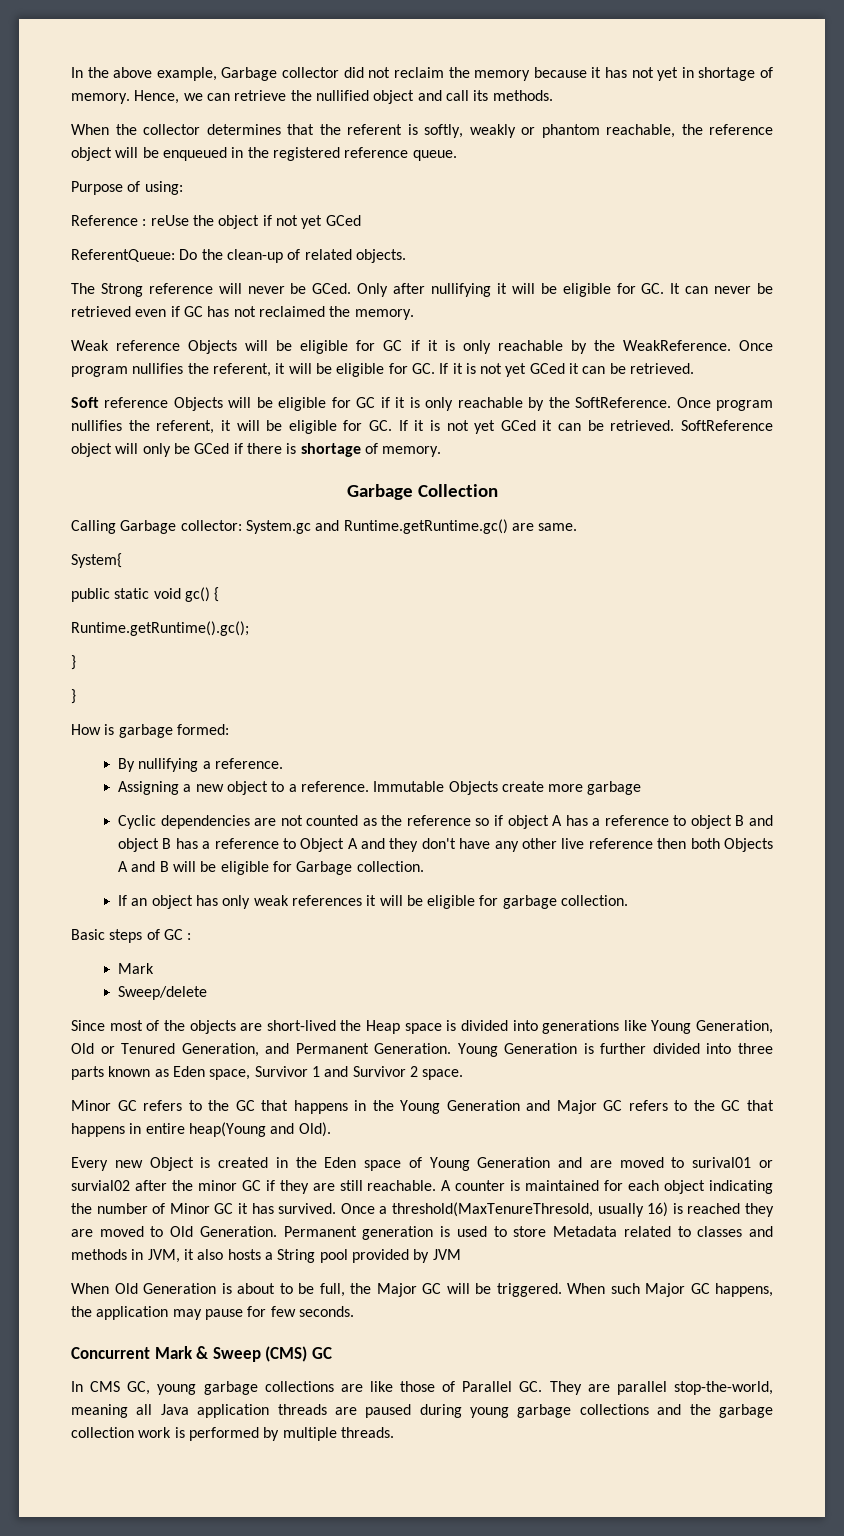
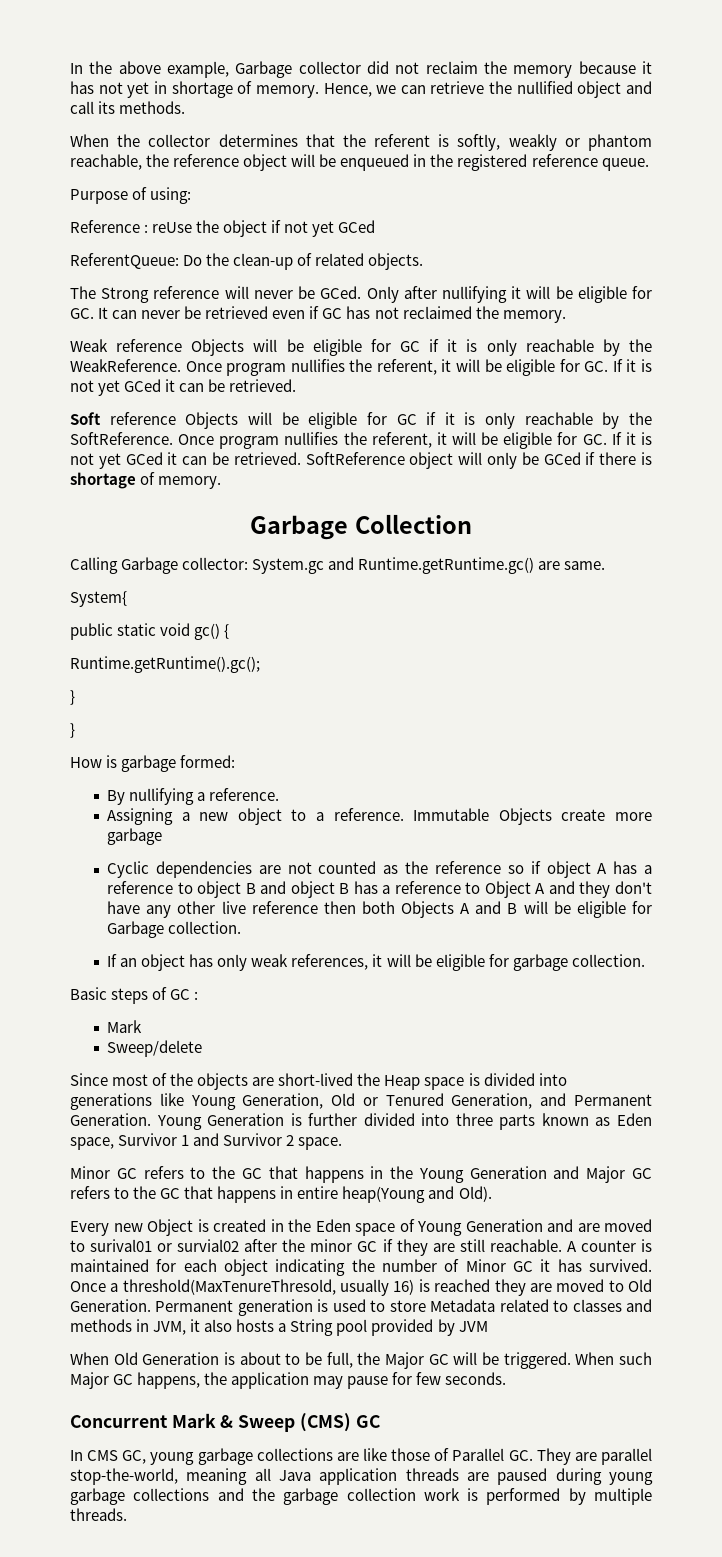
[291,895,362,906] references -> [291,954,369,970] references,

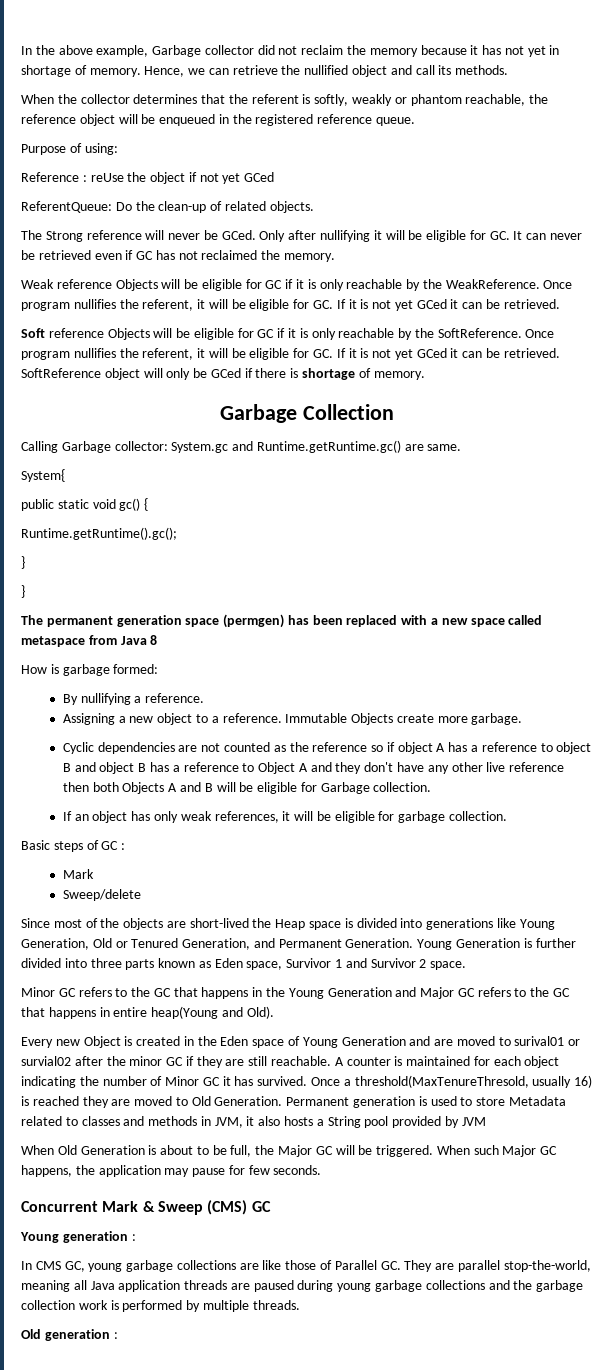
(75, 730) none -> [21,614,543,628] [21,635,158,647] // The permanent generation space (permgen) has been replaced with a new space called metaspace from Java 8
[107,828,163,845] garbage -> [471,713,523,725] garbage.
(380, 1421) none -> [20,1231,136,1243] // Young generation :
(127, 1514) none -> [21,1329,118,1341] // Old generation :

